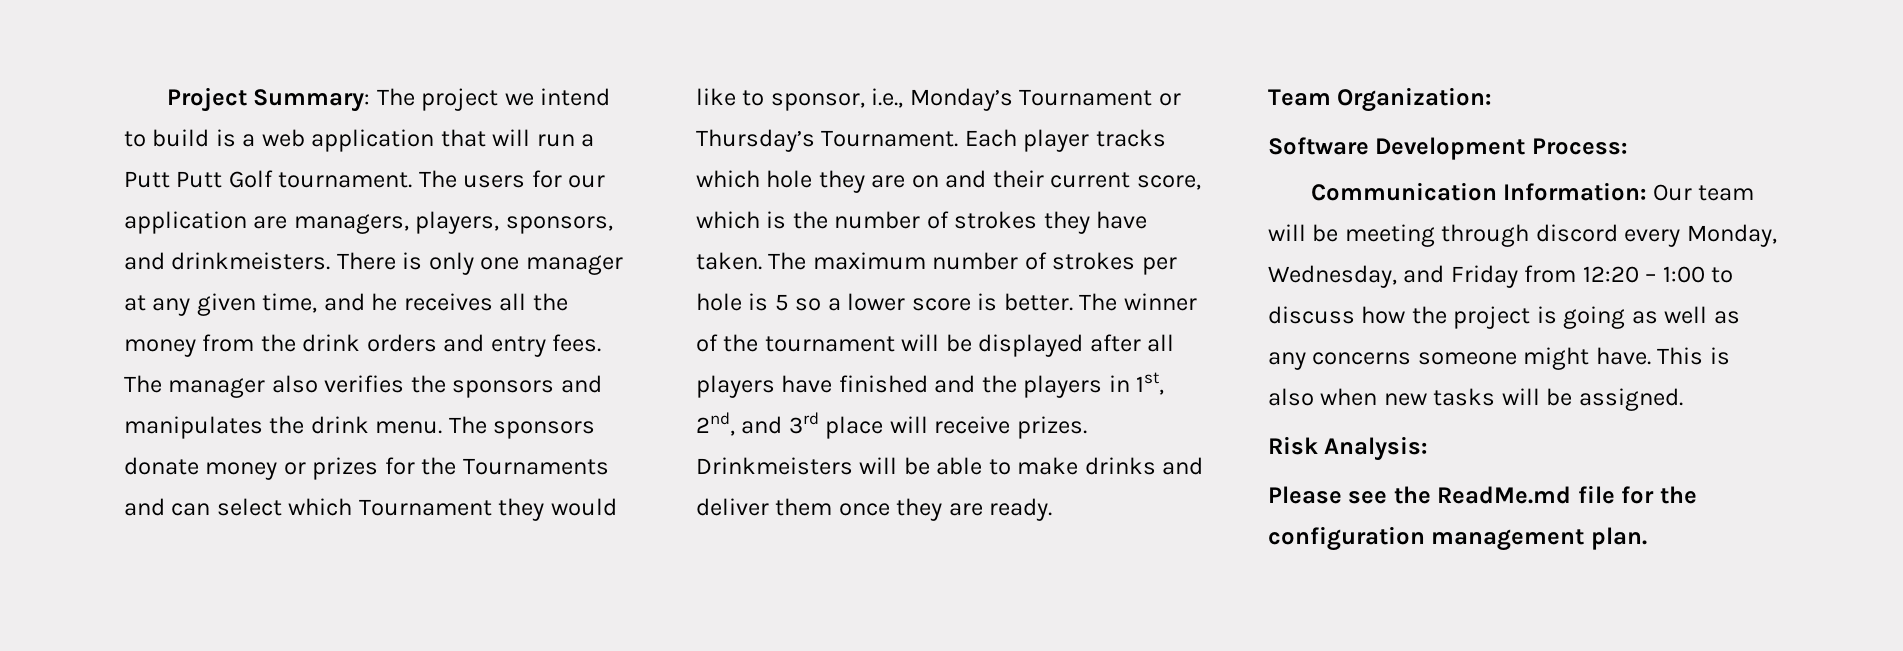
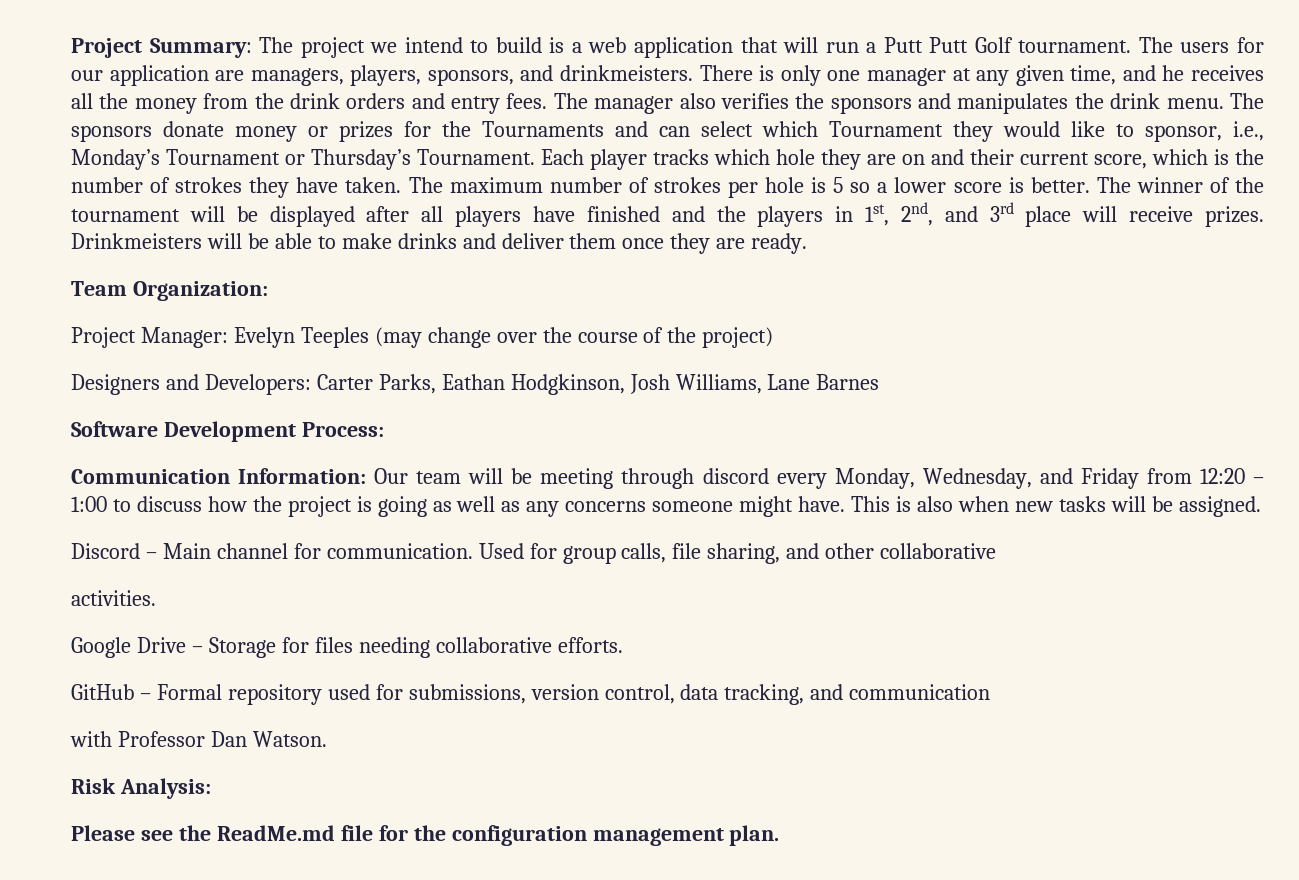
(1492, 99) none -> [71,327,774,348] [71,374,880,395] // Project Manager: Evelyn Teeples (may change over the course of the project) // Designers and Developers: Carter Parks, Eathan Hodgkinson, Josh Williams, Lane Barnes
(1683, 399) none -> [71,543,997,564] [71,590,156,606] [71,637,623,658] [71,684,991,705] [70,731,327,747] // Discord – Main channel for communication. Used for group calls, file sharing, and other collaborative // activities. // Google Drive – Storage for files needing collaborative efforts. // GitHub – Formal repository used for submissions, version control, data tracking, and communication // with Professor Dan Watson.

